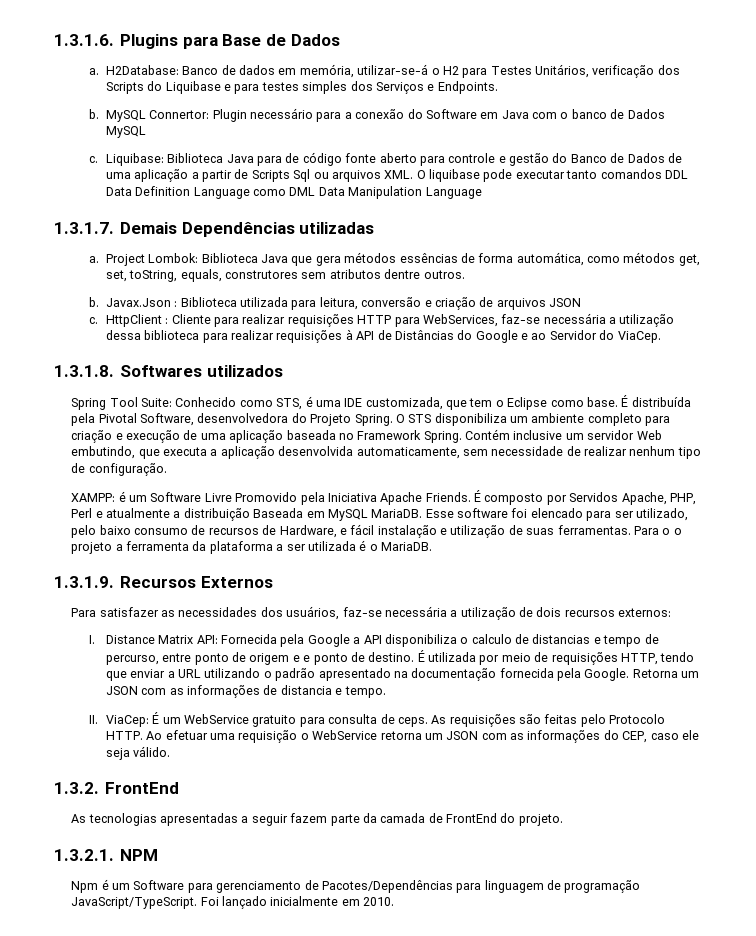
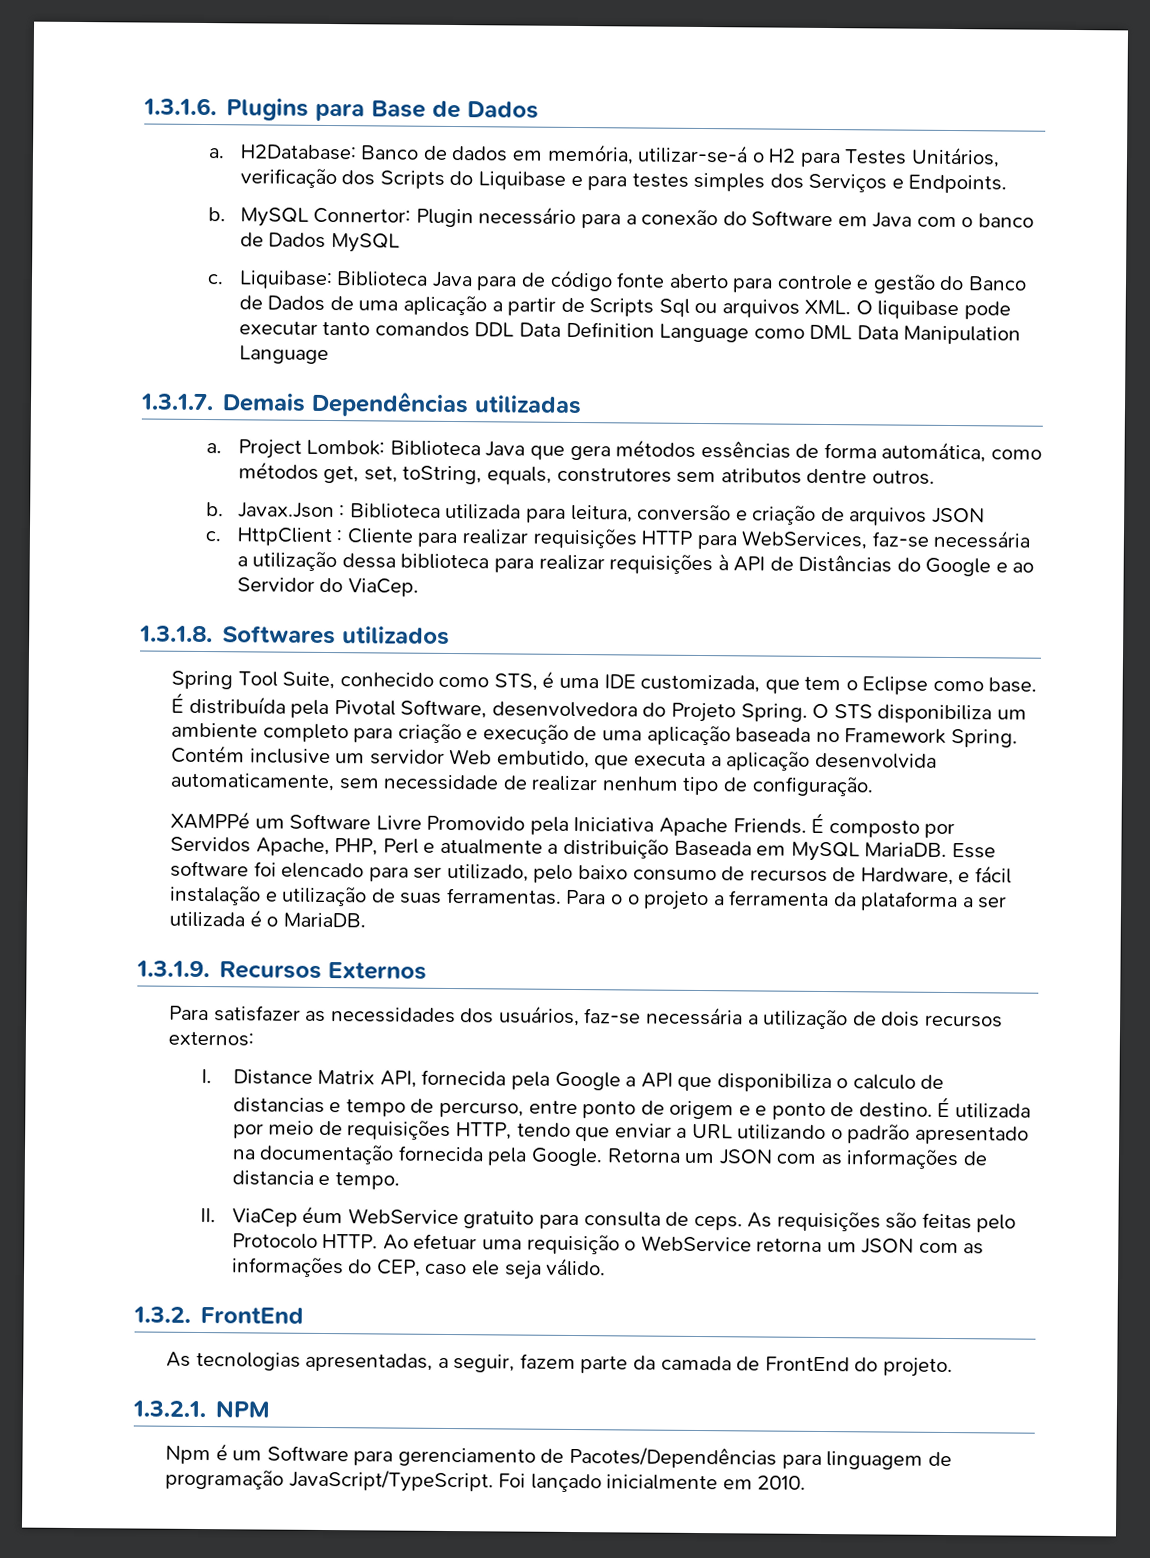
[141,397,237,407] Suite: Conhecido -> [282,671,434,690] Suite, conhecido
[71,446,136,459] embutindo, -> [496,750,590,769] embutido,
[71,491,126,502] XAMPP: é -> [170,810,251,830] XAMPPé
[196,634,278,644] API: Fornecida -> [379,1069,507,1088] API, fornecida
(382, 639) none -> [677,1076,713,1092] que
[105,712,181,727] ViaCep: É um -> [231,1205,344,1227] ViaCep éum
[160,813,288,826] apresentadas a seguir -> [305,1352,516,1373] apresentadas, a seguir,

